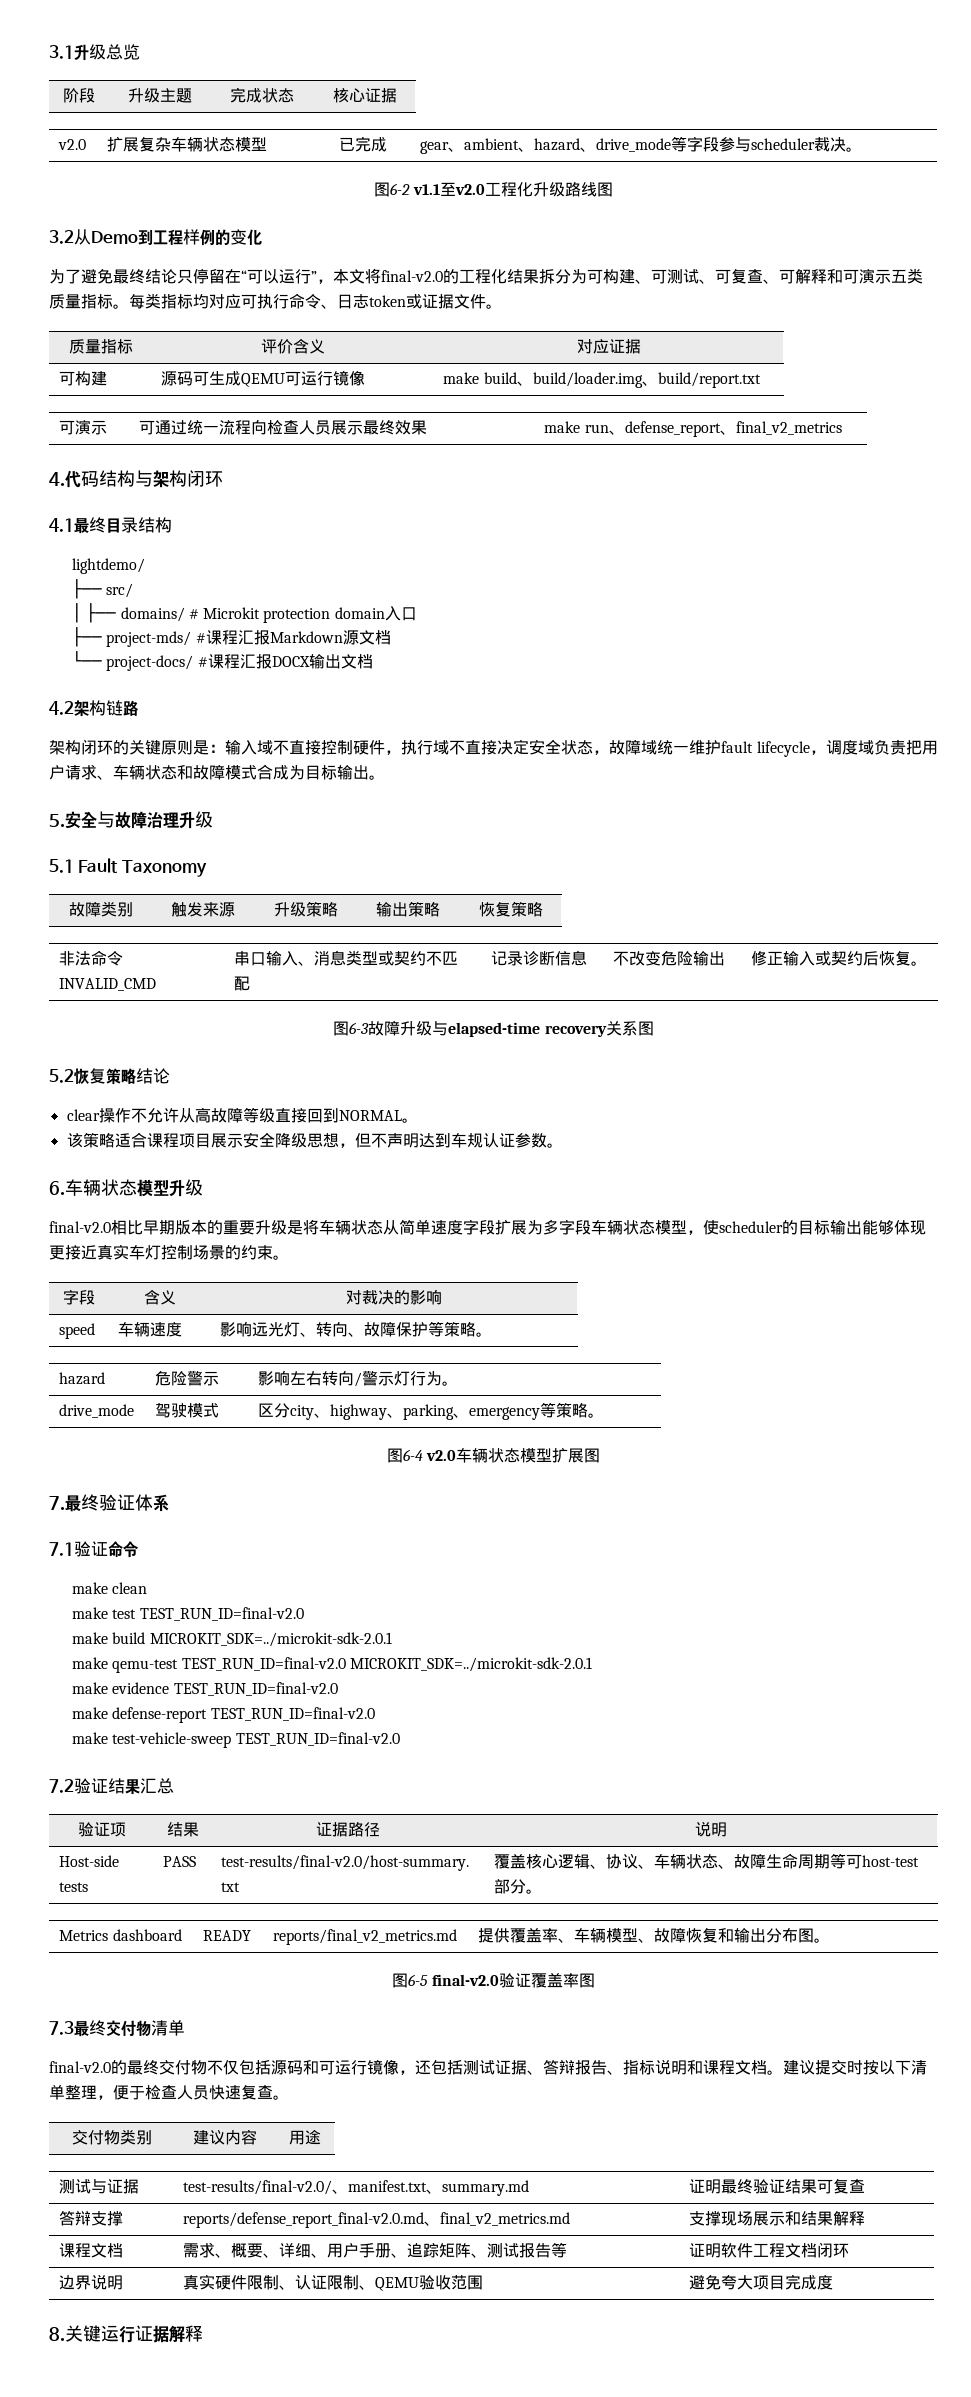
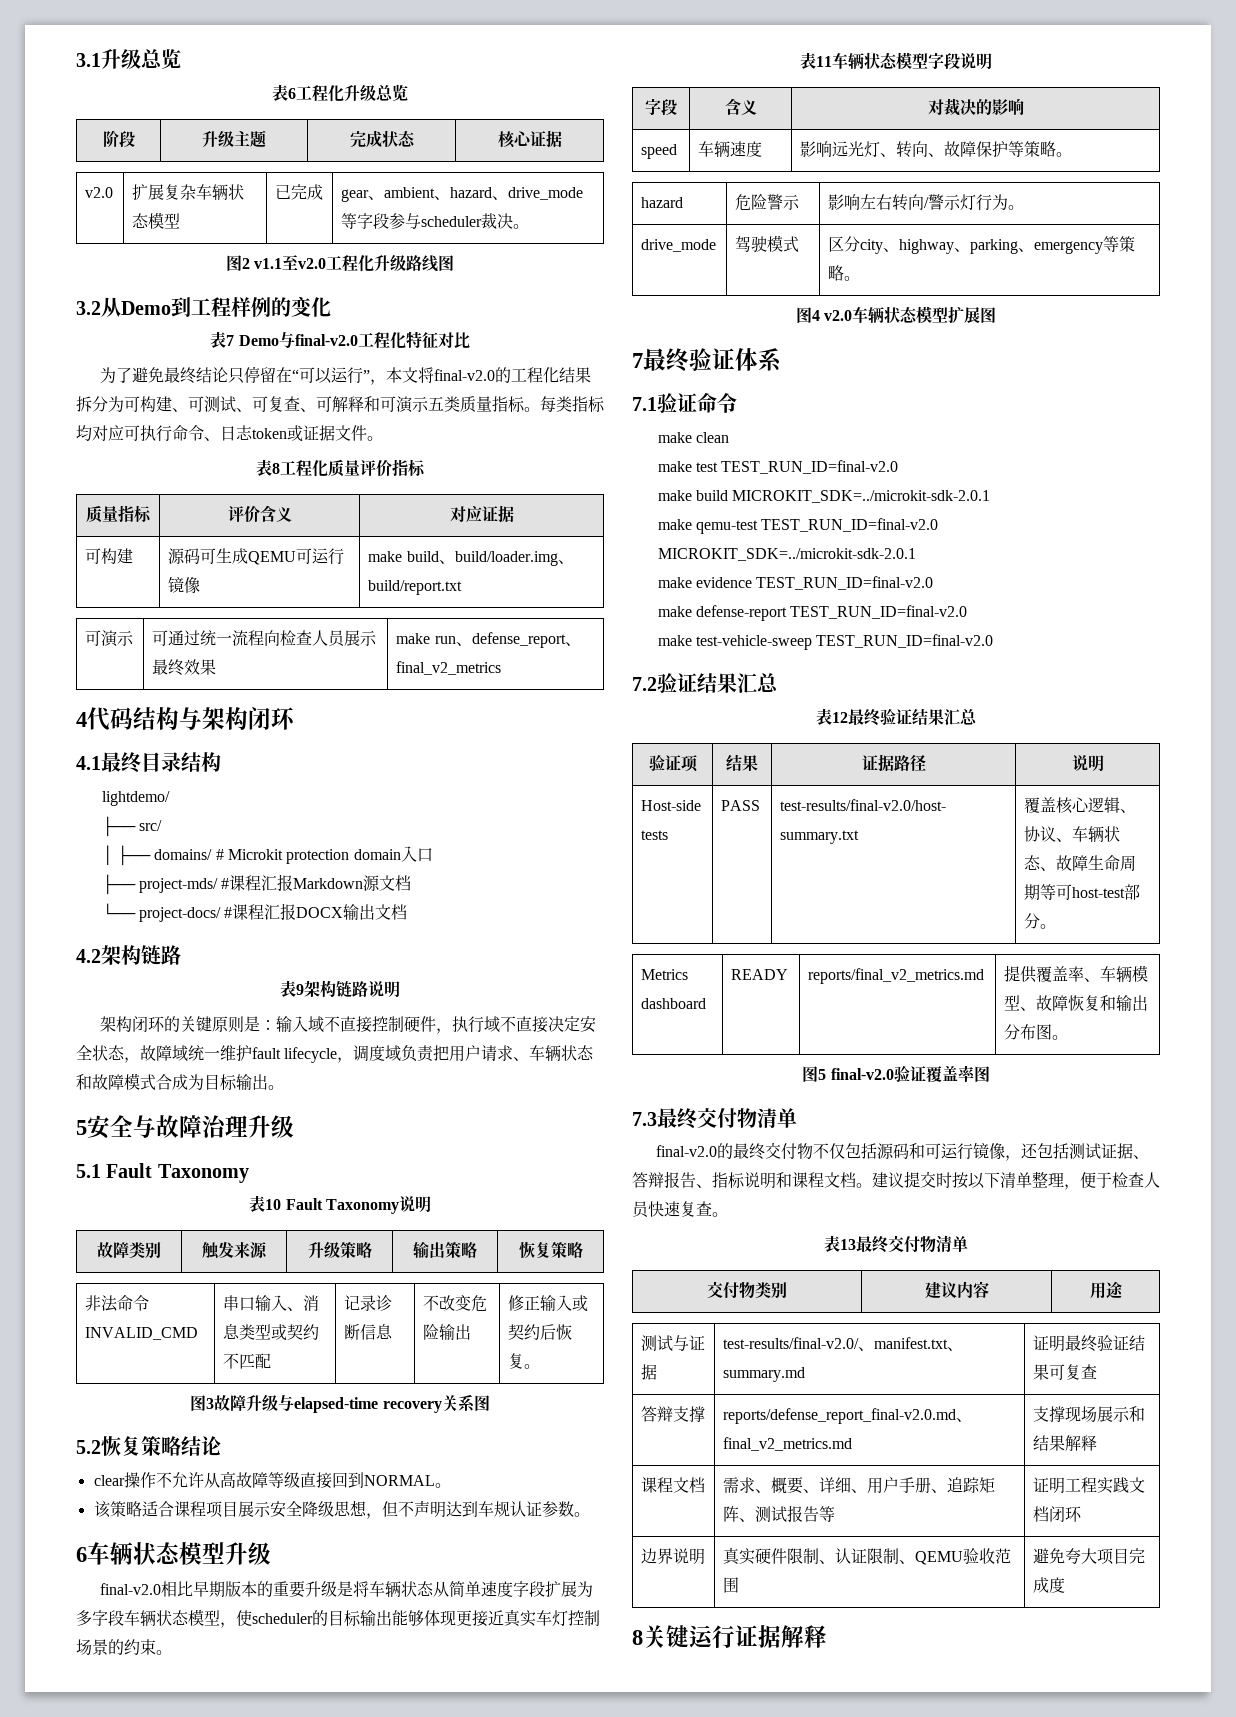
(140, 52) none -> [272,84,408,102] // 表6工程化升级总览
[390,183,411,195] 6-2 -> [241,258,250,269] 2
(262, 237) none -> [210,331,470,349] // 表7 Demo与final-v2.0工程化特征对比
(502, 306) none -> [256,459,426,477] // 表8工程化质量评价指标
[49,472,65,486] 4. -> [76,712,87,727] 4
(138, 708) none -> [280,980,400,997] // 表9架构链路说明
[49,814,65,827] 5. -> [76,1120,87,1135] 5
(207, 868) none -> [249,1195,431,1214] // 表10 Fault Taxonomy说明
[349,1022,370,1034] 6-3 -> [206,1398,215,1409] 3
[49,1181,65,1195] 6. -> [76,1547,87,1562] 6
(289, 1257) none -> [800,52,992,69] // 表11车辆状态模型字段说明
[402,1449,423,1461] 6-4 -> [811,310,820,321] 4
[49,1496,65,1510] 7. -> [632,353,643,368] 7
(174, 1786) none -> [816,708,977,726] // 表12最终验证结果汇总
[408,1974,429,1986] 6-5 -> [818,1069,827,1080] 5
(289, 2097) none -> [824,1235,968,1253] // 表13最终交付物清单
[721,2242,786,2258] 软件工程 -> [1065,1477,1130,1494] 工程实践
[49,2327,65,2341] 8. -> [632,1630,643,1645] 8

